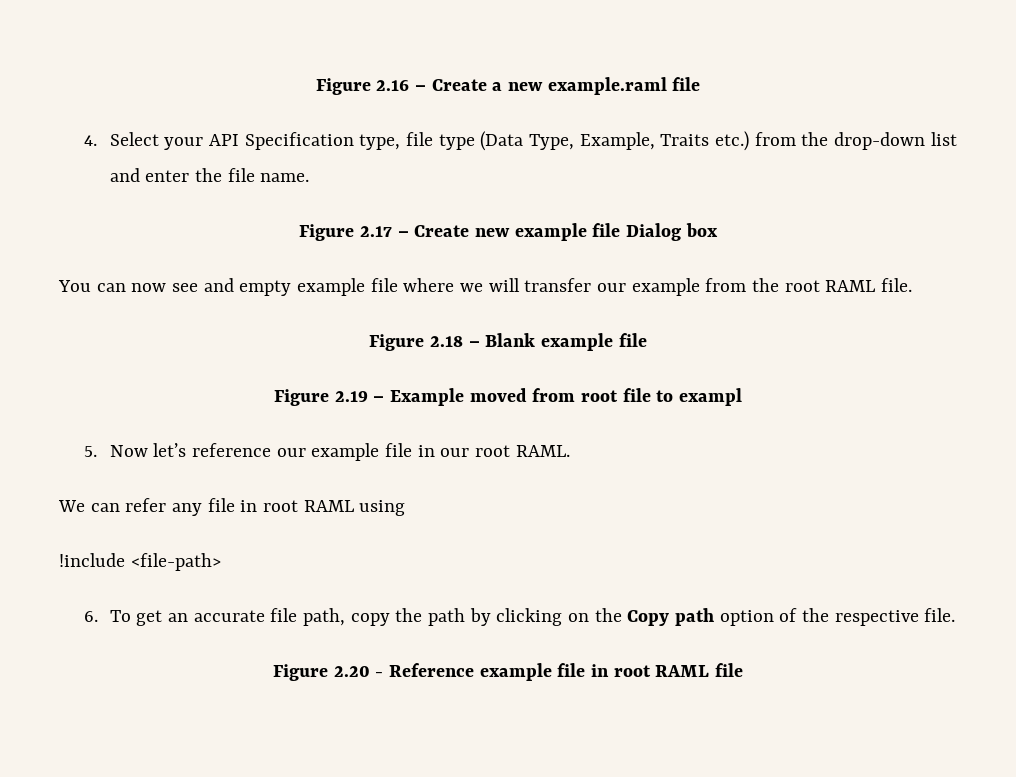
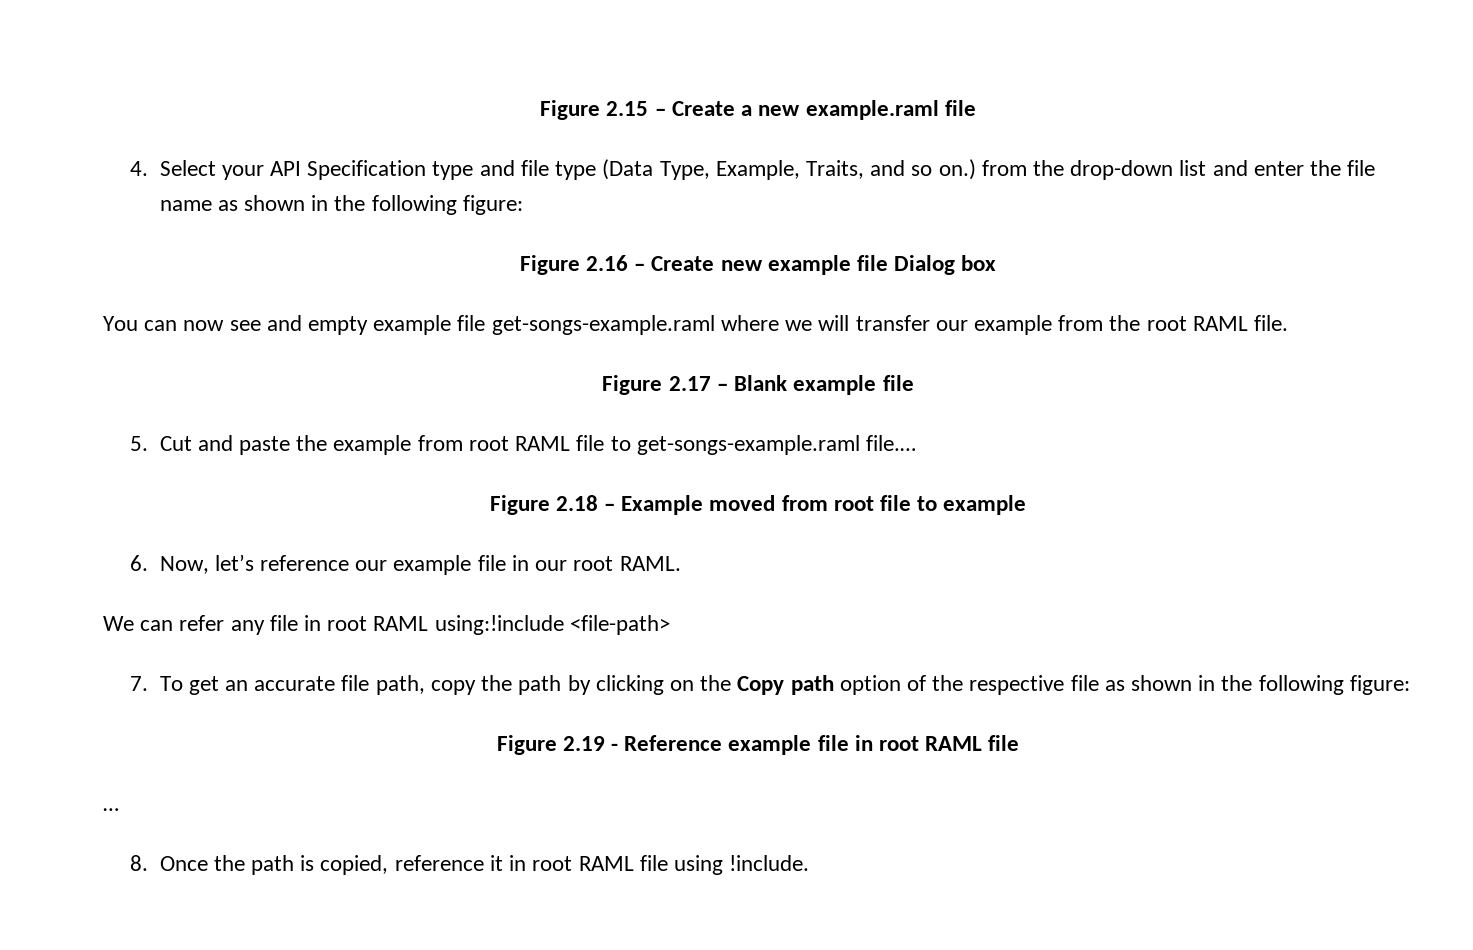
[315,78,410,95] Figure 2.16 -> [540,100,649,120] Figure 2.15
[359,134,401,150] type, -> [432,160,515,180] type and
[660,131,750,151] Traits etc.) -> [805,159,976,180] Traits, and so on.)
[260,173,310,182] [299,224,392,241] name. // Figure 2.17 -> [159,195,523,215] [519,255,628,275] name as shown in the following figure: // Figure 2.16
(398, 285) none -> [491,315,715,335] get-songs-example.raml
[429,336,463,347] 2.18 -> [668,376,711,391] 2.17
[273,389,368,406] // Figure 2.19 -> [130,435,916,455] [489,495,598,515] // 5. Cut and paste the example from root RAML file to get-songs-example.raml file.… // Figure 2.18
[679,388,743,406] [84,445,148,457] exampl // 5. Now -> [943,495,1027,515] [130,555,209,574] example // 6. Now,
[359,500,406,516] [59,553,125,567] using // !include -> [434,615,564,635] using:!include
[84,611,99,622] 6. -> [130,676,149,691] 7.
[924,608,956,622] [272,664,370,681] file. // Figure 2.20 -> [1070,675,1410,695] [496,735,605,755] file as shown in the following figure: // Figure 2.19
(744, 670) none -> [103,808,119,811] [130,855,810,875] // … // 8. Once the path is copied, reference it in root RAML file using !include.

